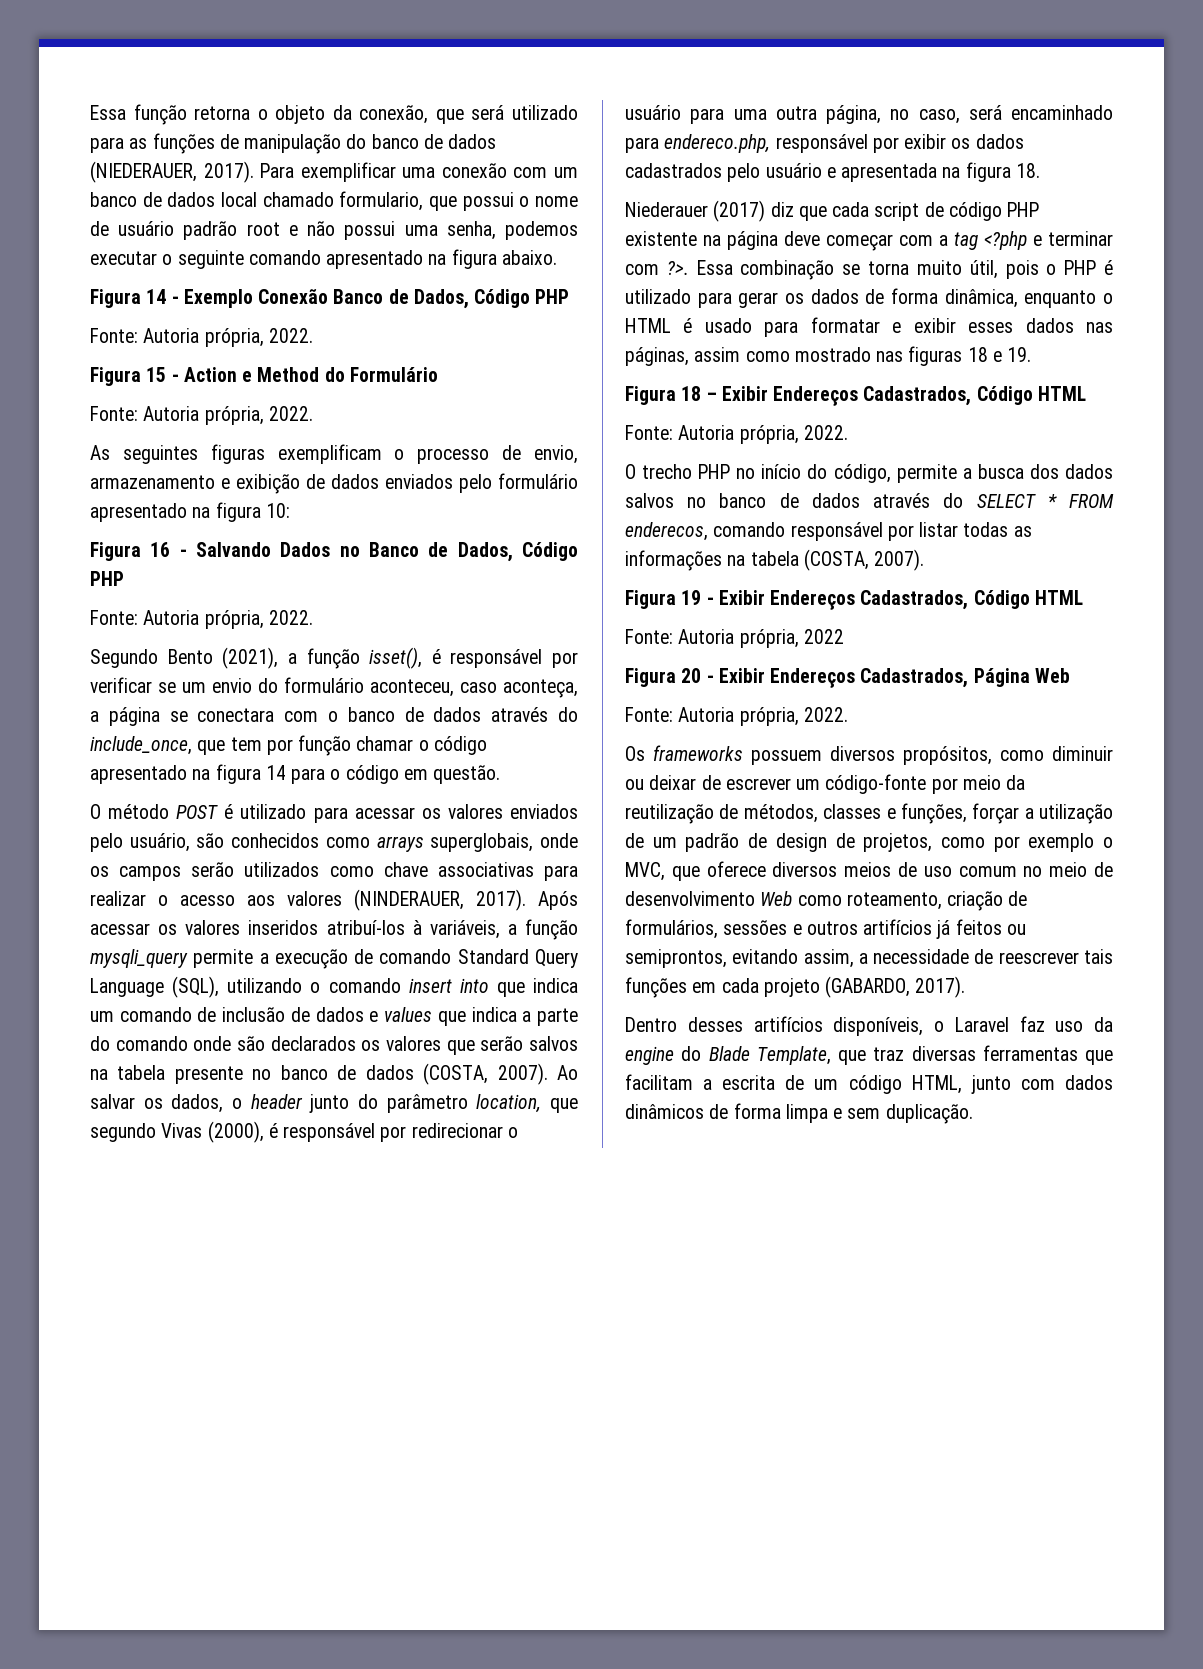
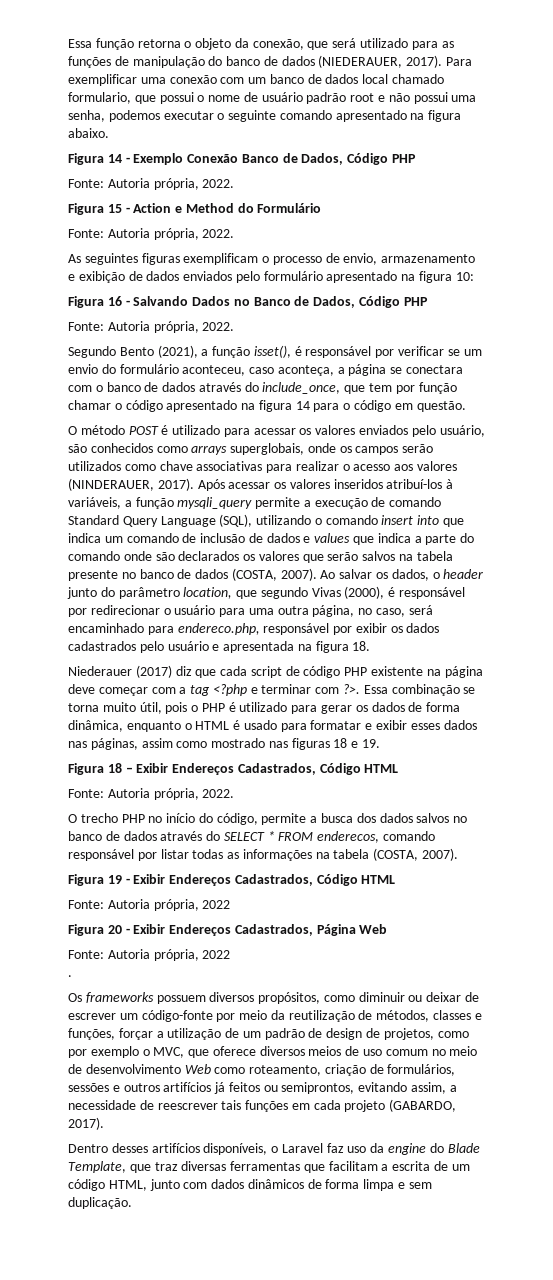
[803,707,848,722] 2022. -> [202,950,231,959] [68,975,72,977] 2022 // .

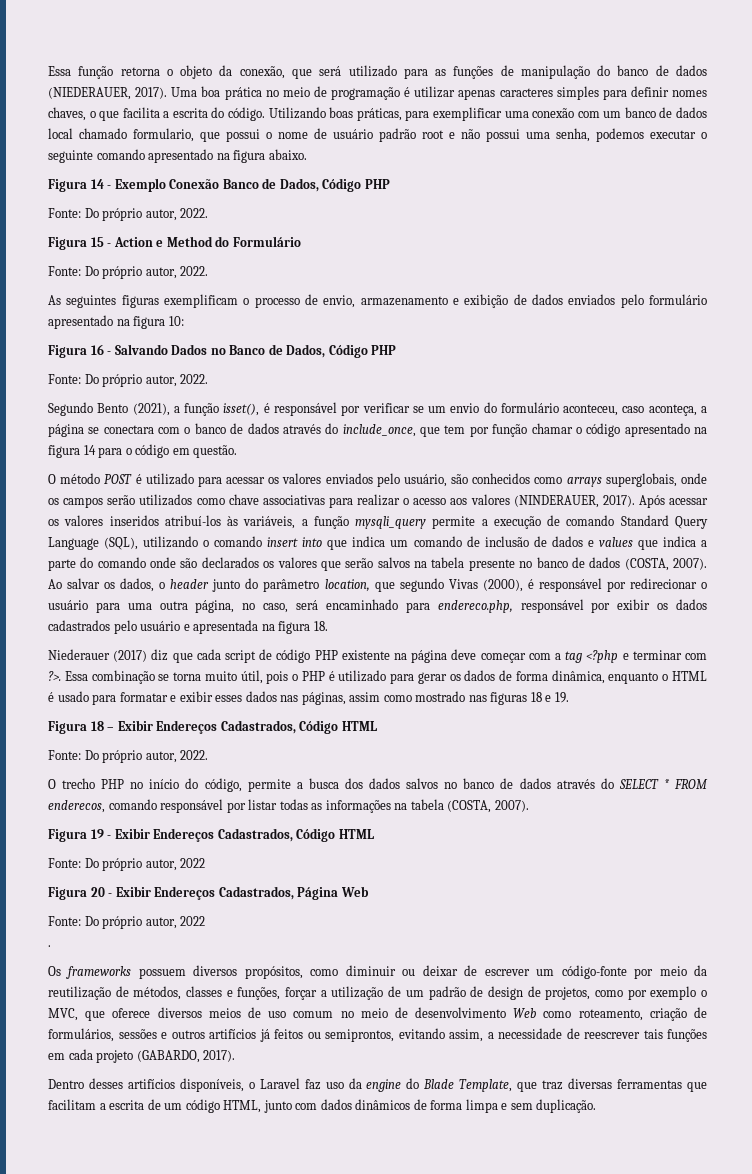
[446,57,473,66] Para -> [171,86,707,100] [48,107,430,121] Uma boa prática no meio de programação é utilizar apenas caracteres simples para definir nomes chaves, o que facilita a escrita do código. Utilizando boas práticas, para
[107,178,199,190] Autoria própria, -> [84,208,177,221] Do próprio autor,
[107,228,199,240] Autoria própria, -> [84,266,177,279] Do próprio autor,
[107,321,199,333] Autoria própria, -> [84,374,177,387] Do próprio autor,
[446,479,454,489] à -> [227,516,239,526] às
[107,788,199,800] Autoria própria, -> [84,750,177,763] Do próprio autor,
[107,899,199,911] Autoria própria, -> [84,858,177,871] Do próprio autor,
[107,949,199,961] Autoria própria, -> [84,916,177,929] Do próprio autor,

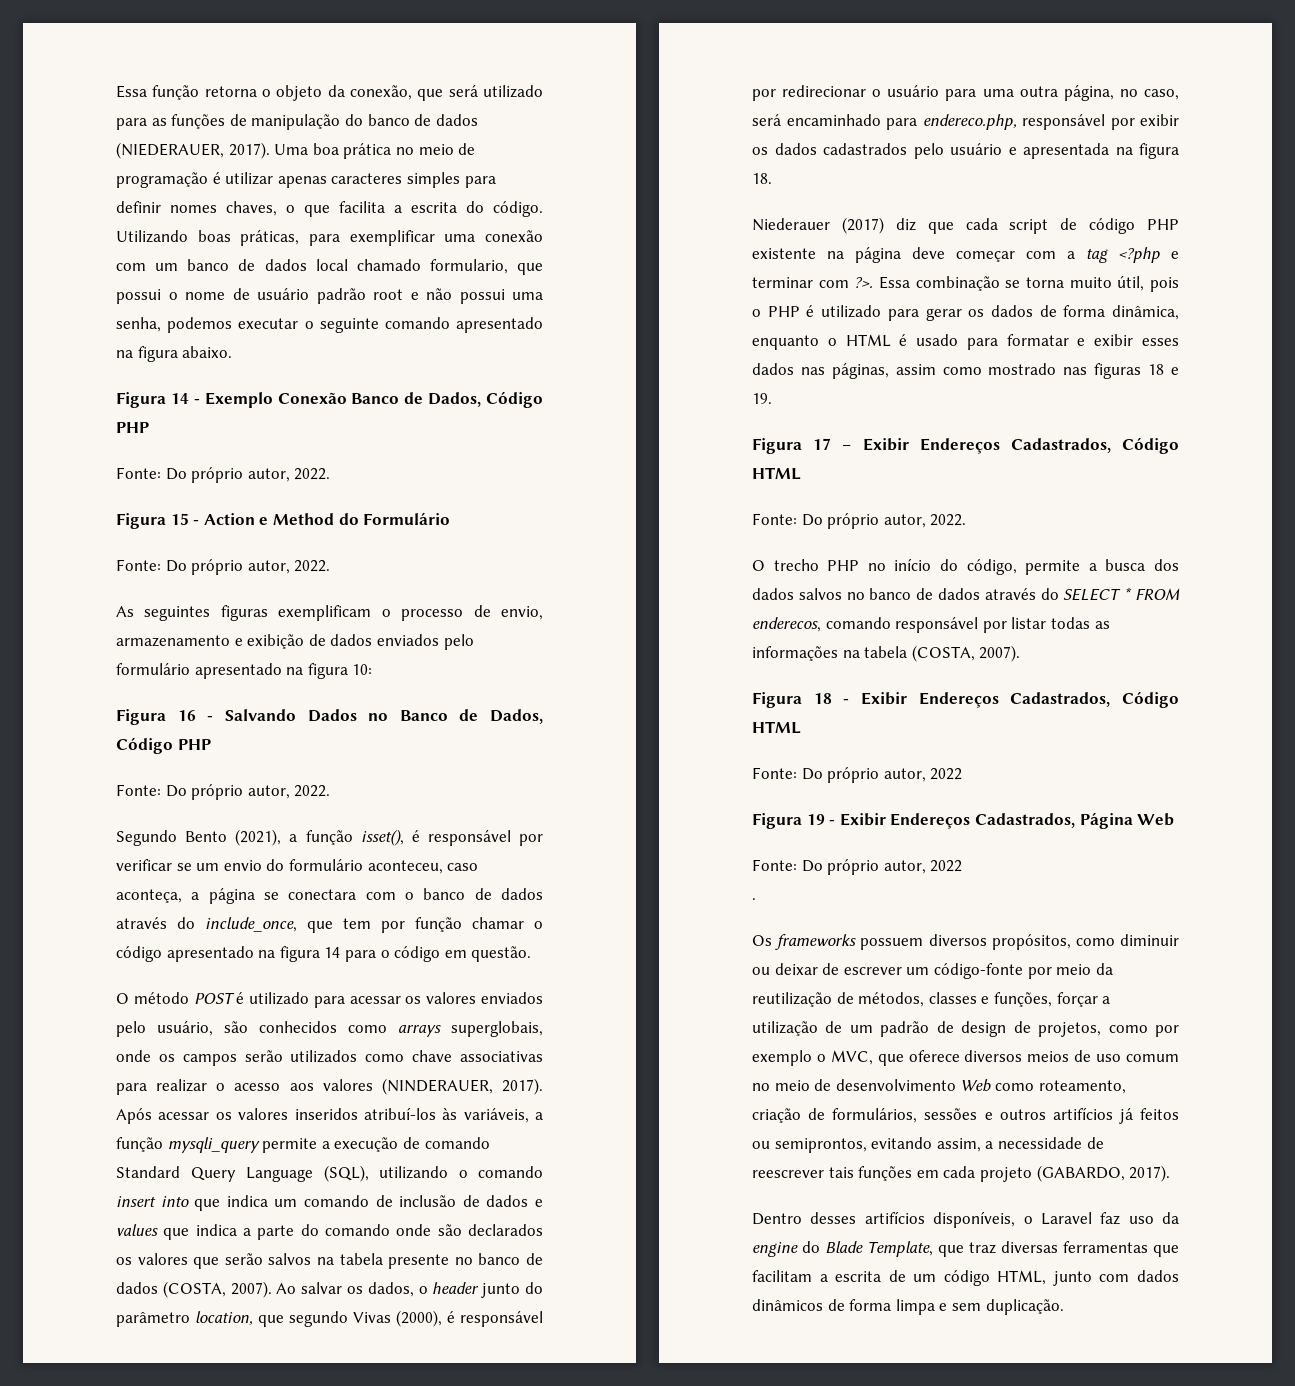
[90,721,104,731] 18 -> [813,438,832,450] 17
[90,829,104,839] 19 -> [813,693,832,704] 18
[90,887,105,897] 20 -> [806,814,825,825] 19

